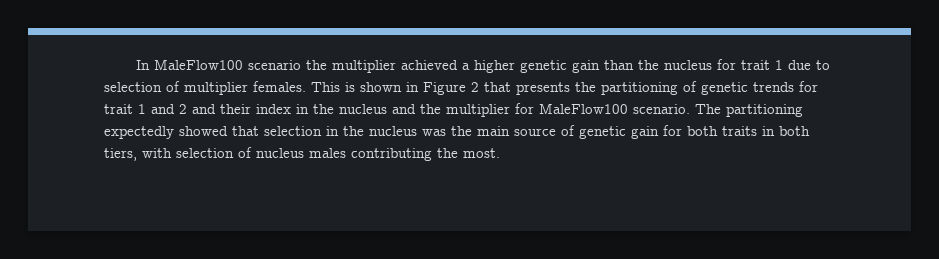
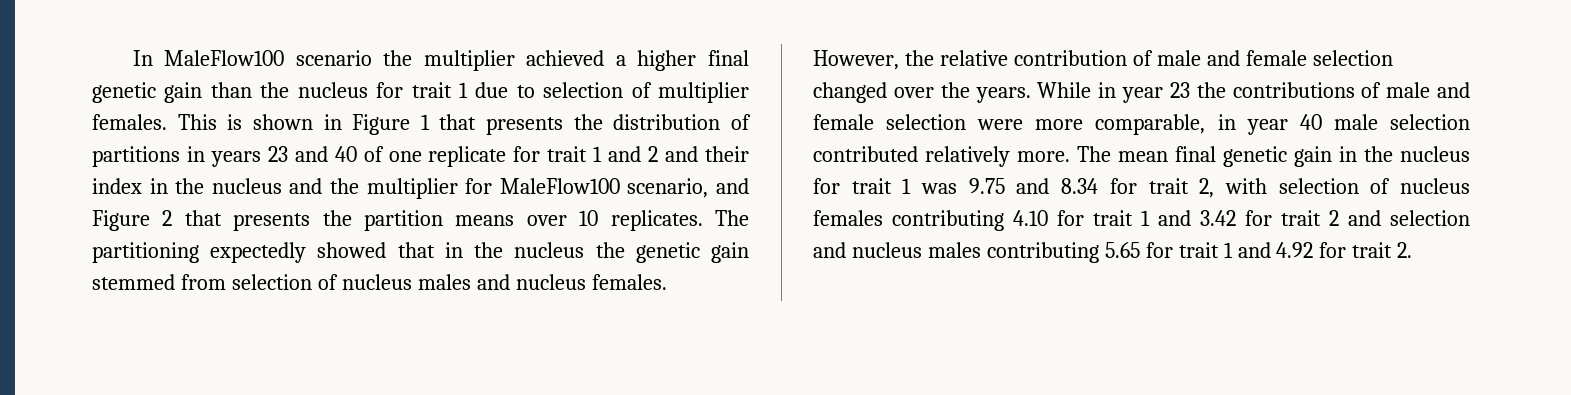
(515, 66) none -> [708,50,750,66] final
[471,81,794,95] 2 that presents the partitioning of genetic trends -> [420,114,751,135] [92,146,507,167] 1 that presents the distribution of partitions in years 23 and 40 of one replicate
[633,104,690,114] scenario. -> [627,178,750,198] [92,210,703,231] scenario, and Figure 2 that presents the partition means over 10 replicates.
[264,125,810,139] [104,147,500,161] selection in the nucleus was the main source of genetic gain for both traits in both tiers, with selection of nucleus males contributing the most. -> [444,242,749,263] [92,274,667,290] [813,50,1393,70] [813,82,1470,103] [813,114,1470,135] [813,146,1470,167] [813,178,1470,198] [813,210,1470,231] [813,242,1413,263] in the nucleus the genetic gain stemmed from selection of nucleus males and nucleus females. However, the relative contribution of male and female selection changed over the years. While in year 23 the contributions of male and female selection were more comparable, in year 40 male selection contributed relatively more. The mean final genetic gain in the nucleus for trait 1 was 9.75 and 8.34 for trait 2, with selection of nucleus females contributing 4.10 for trait 1 and 3.42 for trait 2 and selection and nucleus males contributing 5.65 for trait 1 and 4.92 for trait 2.

